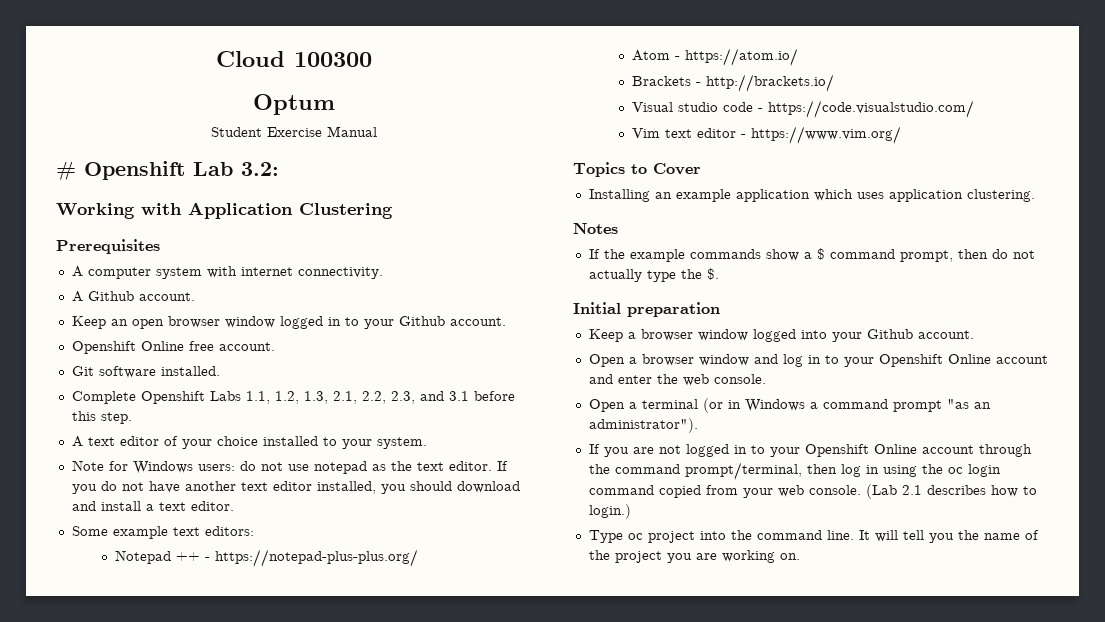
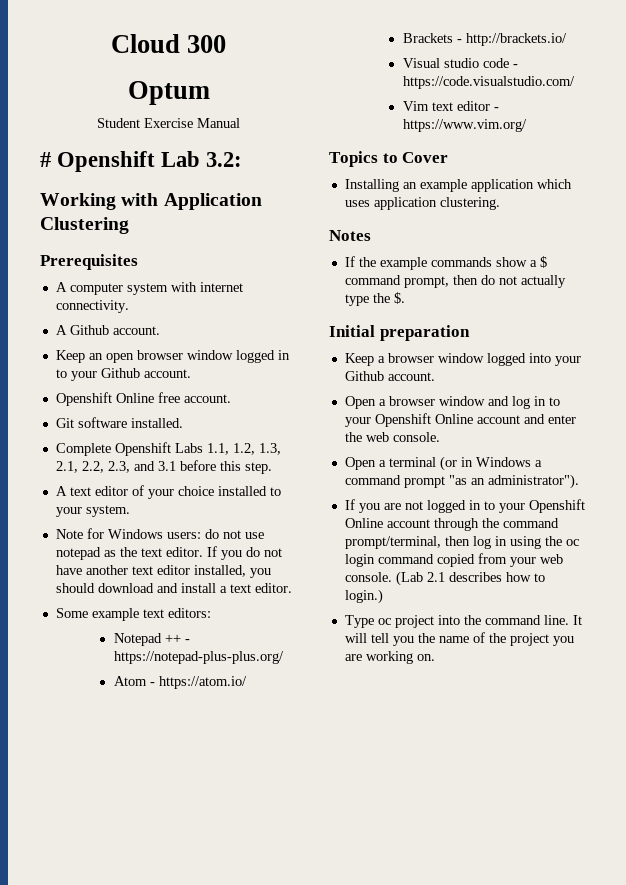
[294,52,372,67] 100300 -> [187,35,227,53] 300

